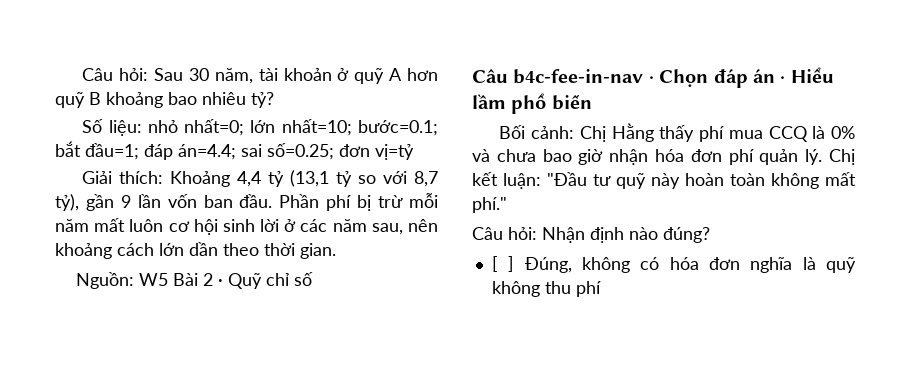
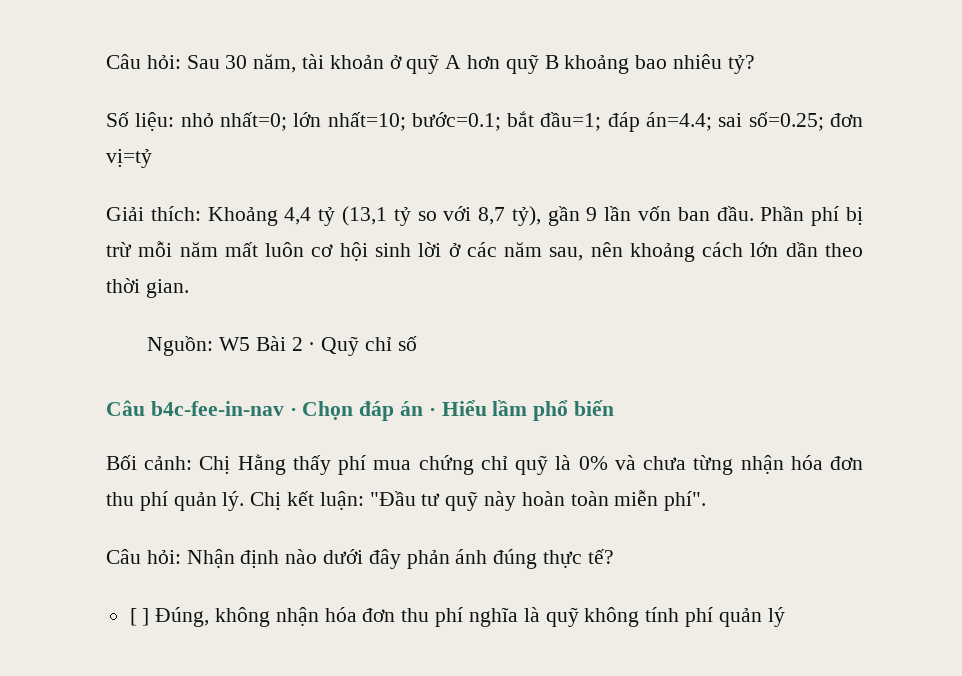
[768,126,808,142] CCQ -> [418,455,549,475] chứng chỉ quỹ
[542,149,722,165] bao giờ nhận hóa đơn -> [693,455,864,475] [106,492,134,506] từng nhận hóa đơn thu
[771,172,856,189] [472,197,507,213] không mất phí." -> [614,490,707,511] miễn phí".
[663,227,710,243] đúng? -> [323,549,614,569] dưới đây phản ánh đúng thực tế?
[640,257,740,270] có hóa đơn -> [275,607,464,627] nhận hóa đơn thu phí
[544,281,601,297] thu phí -> [645,607,785,627] tính phí quản lý

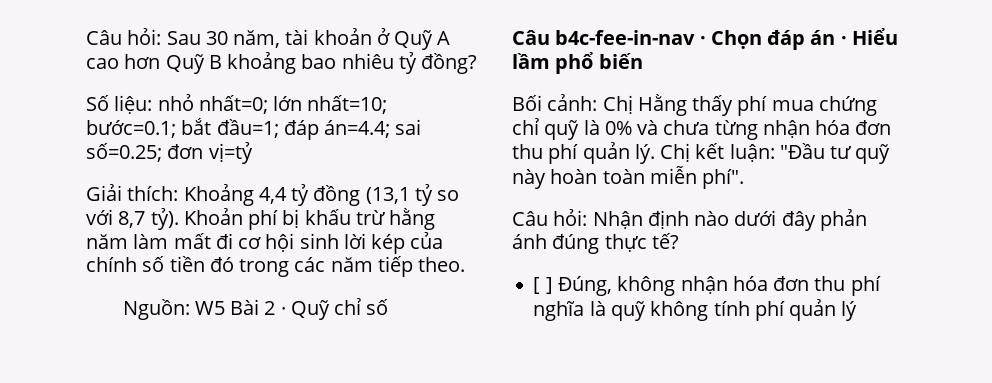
[406,54,539,74] quỹ A hơn quỹ -> [394,30,451,50] [86,54,205,74] Quỹ A cao hơn Quỹ
[727,55,755,74] tỷ? -> [398,52,478,74] tỷ đồng?
(336, 216) none -> [313,185,361,206] đồng
[511,206,863,226] [106,241,864,262] [106,278,189,298] tỷ), gần 9 lần vốn ban đầu. Phần phí bị trừ mỗi năm mất luôn cơ hội sinh lời ở các năm sau, nên khoảng cách lớn dần theo thời gian. -> [150,208,436,230] [86,232,444,254] [86,256,466,277] tỷ). Khoản phí bị khấu trừ hằng năm làm mất đi cơ hội sinh lời kép của chính số tiền đó trong các năm tiếp theo.

